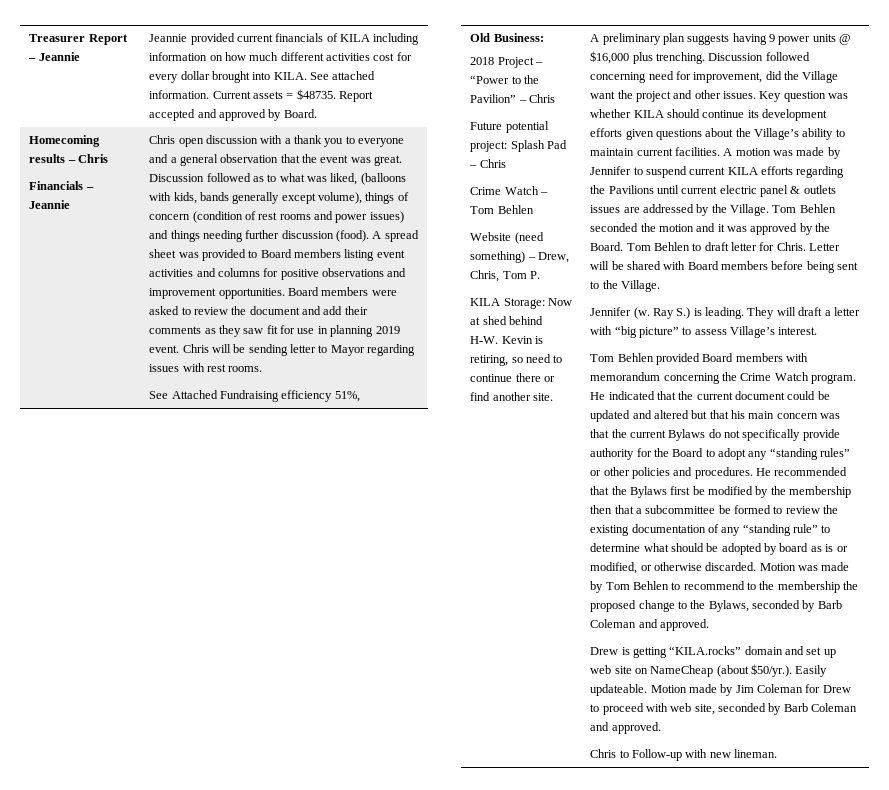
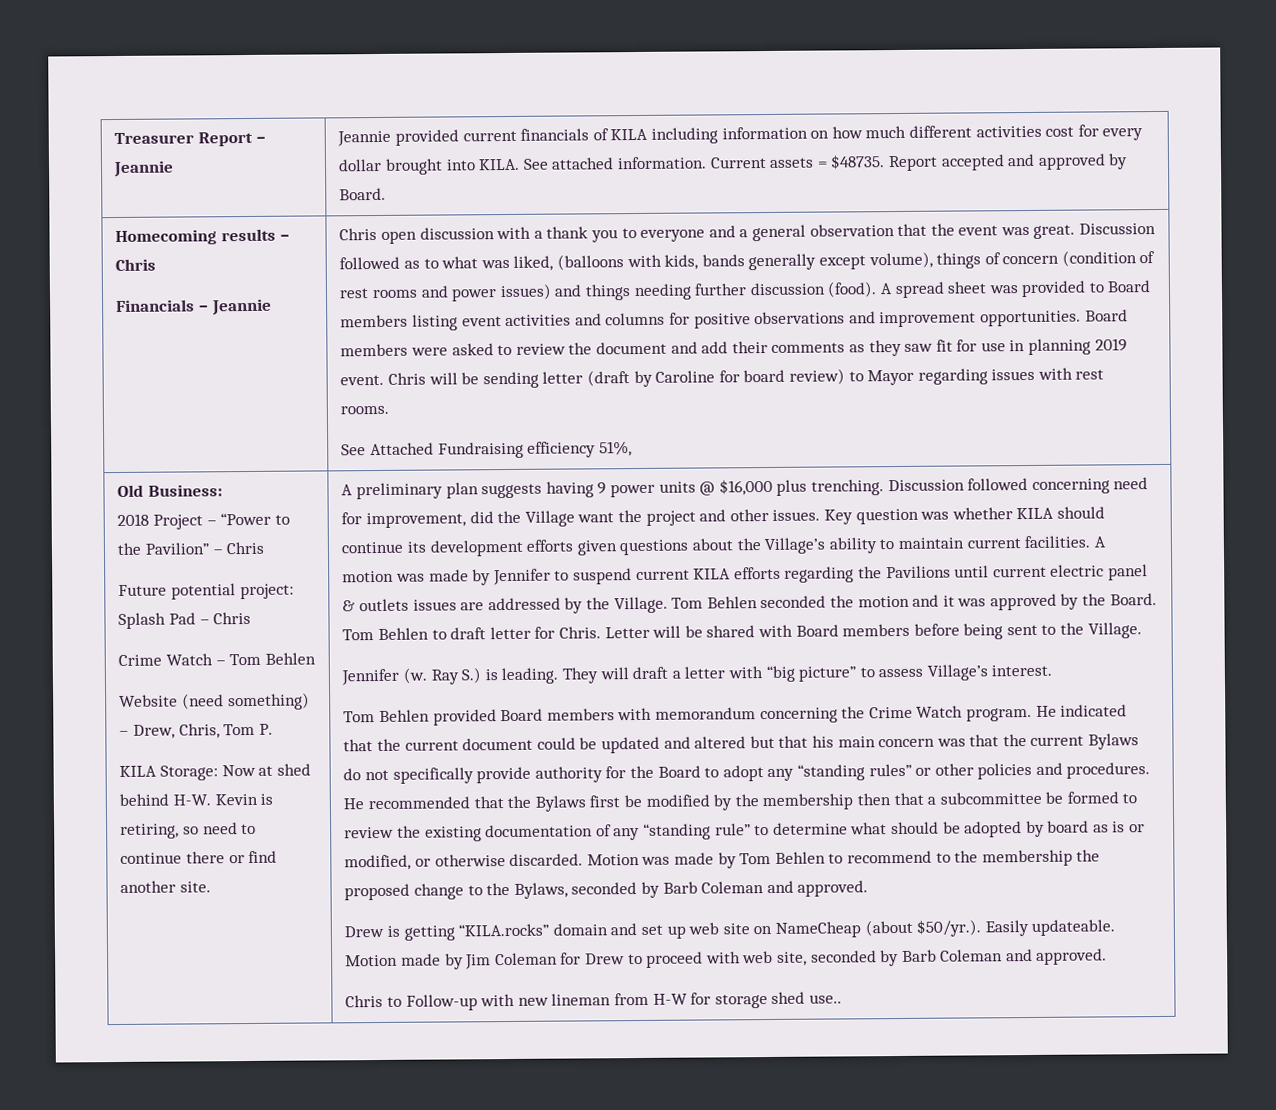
(317, 348) none -> [586,368,845,388] (draft by Caroline for board review)
[734,749,778,758] lineman. -> [551,991,842,1009] lineman from H-W for storage shed use..

